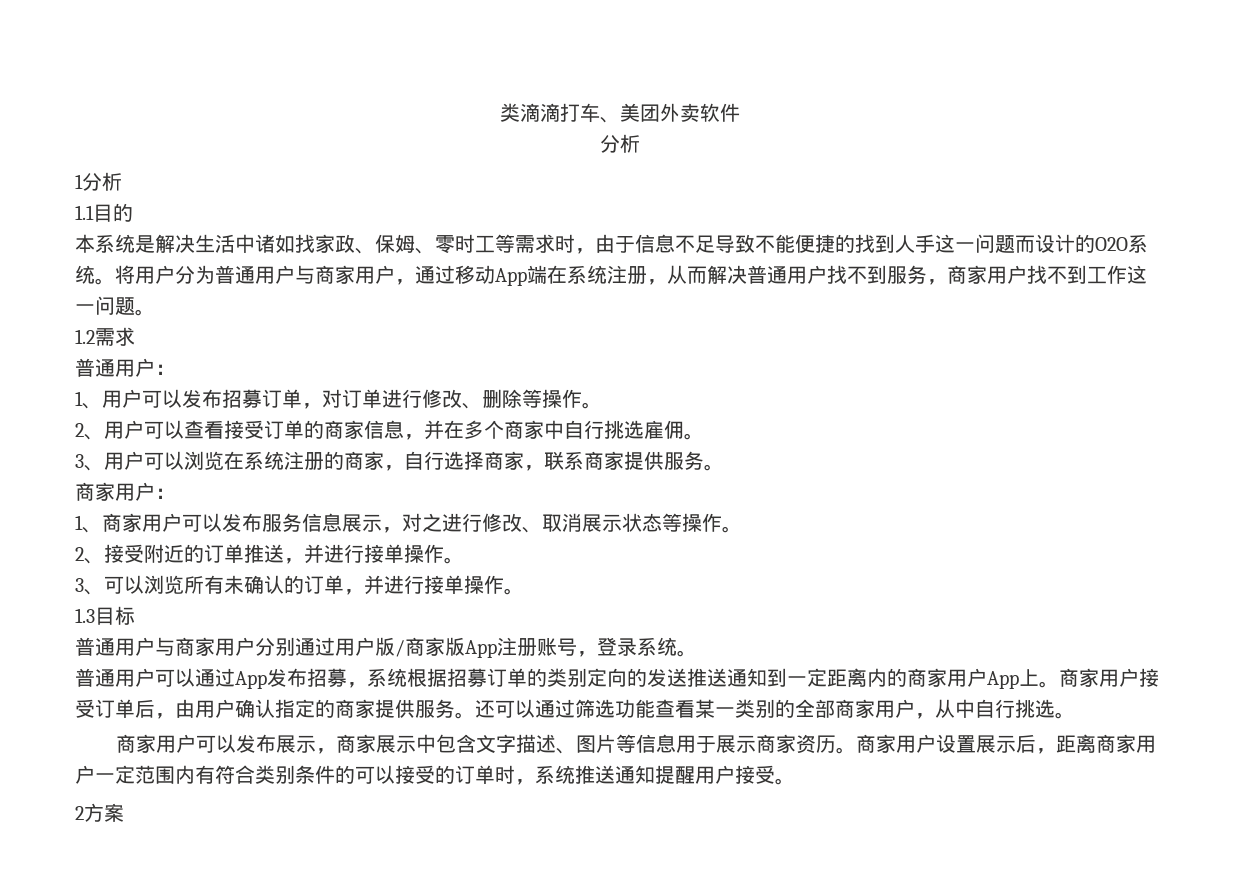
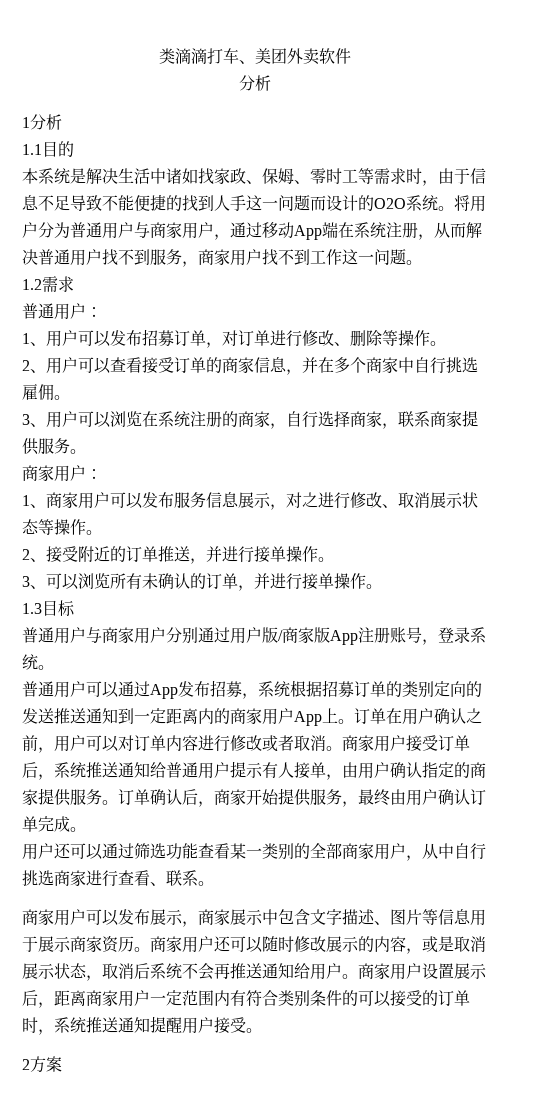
(1059, 684) none -> [354,708,482,725] [22,735,342,753] 订单在用户确认之前，用户可以对订单内容进行修改或者取消。
(175, 716) none -> [54,761,342,780] 系统推送通知给普通用户提示有人接单，
(475, 715) none -> [118,788,486,807] [22,816,86,832] [22,843,54,860] 订单确认后，商家开始提供服务，最终由用户确认订单完成。 // 用户
(1055, 708) none -> [54,870,198,887] 商家进行查看、联系
(936, 743) none -> [214,936,486,954] [22,963,422,981] 还可以随时修改展示的内容，或是取消展示状态，取消后系统不会再推送通知给用户。商家用户

